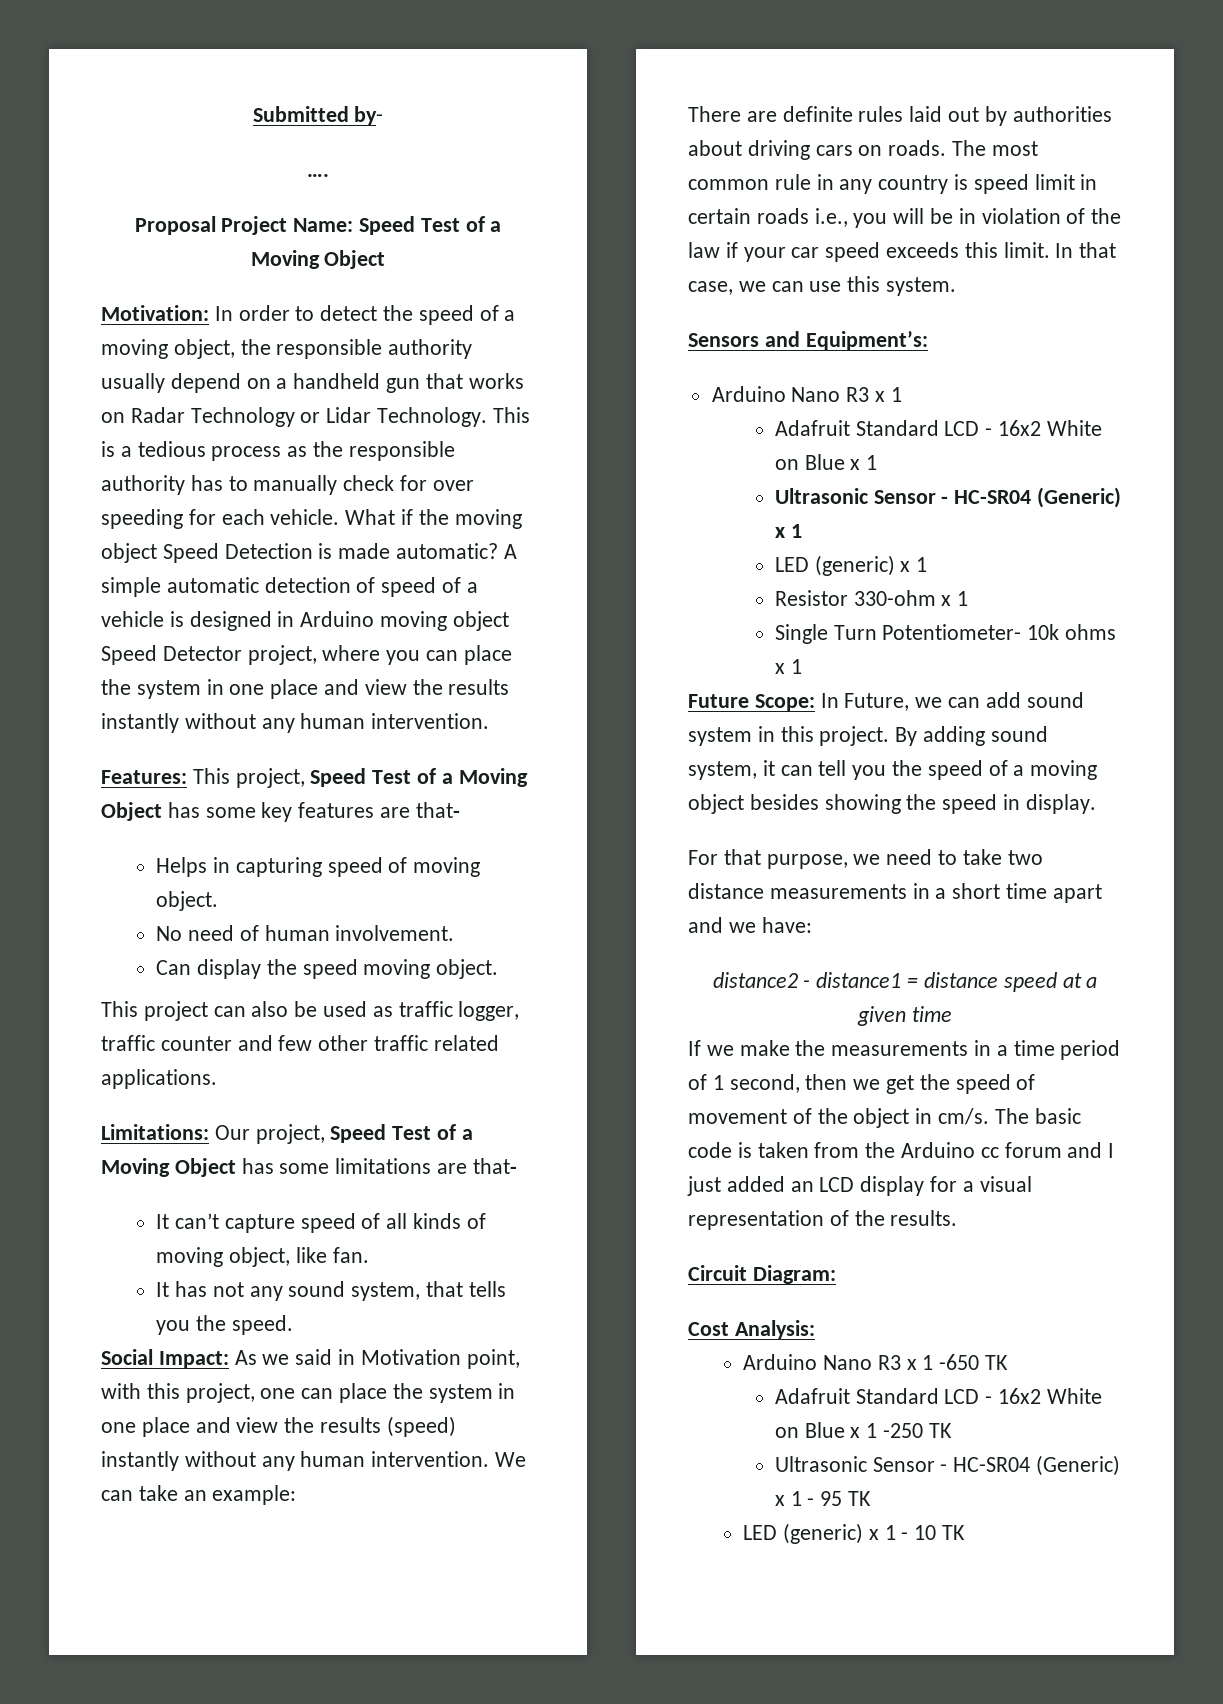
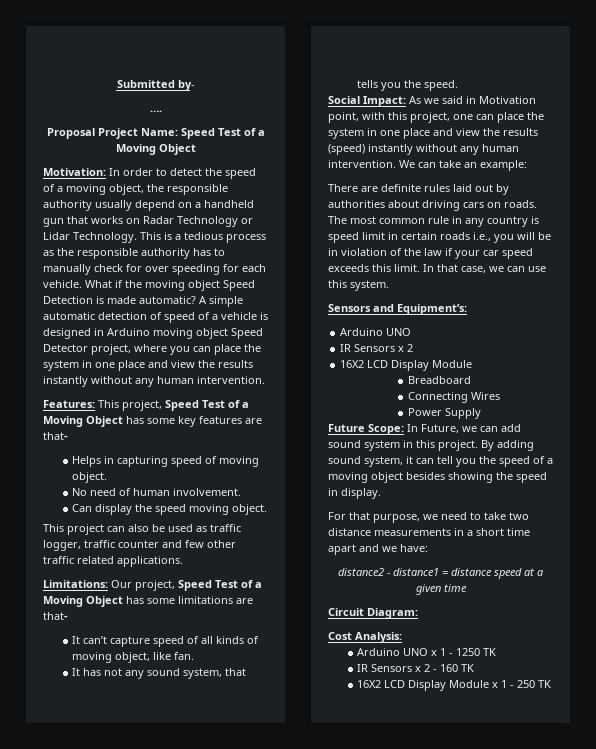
[791,387,902,402] [774,420,1102,436] [774,454,878,470] [774,487,1122,508] [774,524,802,538] [774,555,928,576] [774,590,969,606] [774,624,1117,644] [774,659,802,674] Nano R3 x 1 // Adafruit Standard LCD - 16x2 White on Blue x 1 // Ultrasonic Sensor - HC-SR04 (Generic) x 1 // LED (generic) x 1 // Resistor 330-ohm x 1 // Single Turn Potentiometer- 10k ohms x 1 -> [386,328,412,336] [340,344,414,352] [340,360,473,371] [407,376,471,384] [407,392,500,403] [407,408,481,419] UNO // IR Sensors x 2 // 16X2 LCD Display Module // Breadboard // Connecting Wires // Power Supply
[688,1040,1121,1060] [688,1074,1036,1094] [688,1108,1081,1128] [688,1142,1115,1158] [687,1176,1032,1196] [688,1210,958,1230] // If we make the measurements in a time period of 1 second, then we get the speed of movement of the object in cm/s. The basic code is taken from the Arduino cc forum and I just added an LCD display for a visual representation of the results. -> (467, 588) none
[823,1354,1009,1370] [774,1388,1102,1404] [774,1422,952,1438] [774,1455,1121,1476] [774,1491,872,1506] [743,1523,937,1544] Nano R3 x 1 -650 TK // Adafruit Standard LCD - 16x2 White on Blue x 1 -250 TK // Ultrasonic Sensor - HC-SR04 (Generic) x 1 - 95 TK // LED (generic) x 1 - 10 -> [403,648,497,656] [357,664,475,672] [357,680,536,691] UNO x 1 - 1250 TK // IR Sensors x 2 - 160 TK // 16X2 LCD Display Module x 1 - 250

